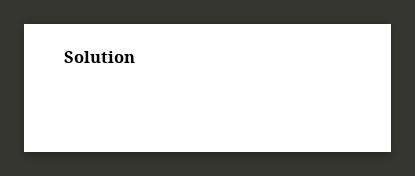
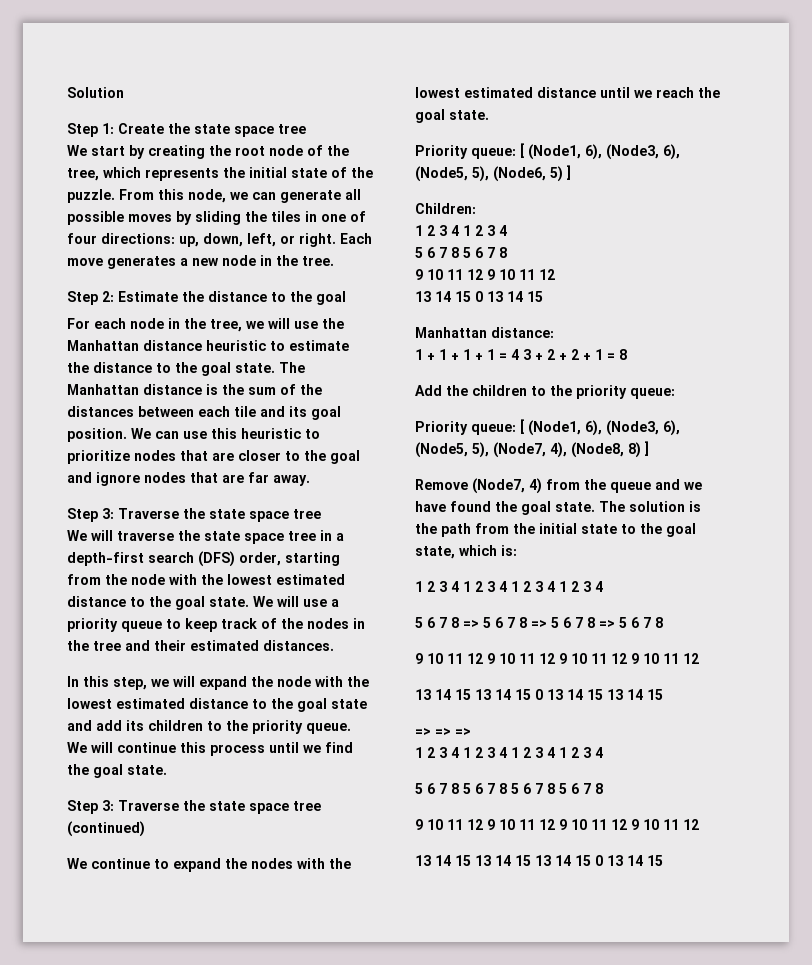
(135, 57) none -> [67,123,306,137] [67,145,349,159] [67,167,373,181] [67,189,361,203] [67,211,366,225] [67,233,372,247] [67,255,334,269] [67,291,346,305] [67,318,344,332] [67,340,349,351] [67,362,305,376] [67,384,322,395] [67,406,341,420] [67,428,320,442] [67,450,360,464] [67,472,310,486] [67,508,321,522] [67,530,344,544] [67,551,340,567] [67,574,345,585] [67,596,339,610] [67,618,365,632] [67,640,334,651] [67,676,369,690] [67,698,367,712] [67,720,351,734] [67,742,353,756] [67,764,167,778] [67,800,321,814] [67,821,145,837] [67,858,351,872] [415,87,720,98] [415,109,489,123] [415,143,680,160] [415,165,571,182] [415,203,476,214] [415,225,507,236] [415,247,507,258] [415,269,555,280] [415,291,543,302] [415,327,554,338] [415,349,627,360] [415,385,675,399] [415,419,680,436] [415,441,649,458] [415,478,702,494] [415,501,701,515] [415,523,696,537] [415,545,517,559] [415,581,603,592] [415,617,663,628] [415,653,699,664] [415,689,663,700] [415,728,471,736] [415,747,603,758] [415,783,603,794] [415,819,699,830] [415,855,663,866] // Step 1: Create the state space tree // We start by creating the root node of the tree, which represents the initial state of the puzzle. From this node, we can generate all possible moves by sliding the tiles in one of four directions: up, down, left, or right. Each move generates a new node in the tree. // Step 2: Estimate the distance to the goal // For each node in the tree, we will use the Manhattan distance heuristic to estimate the distance to the goal state. The Manhattan distance is the sum of the distances between each tile and its goal position. We can use this heuristic to prioritize nodes that are closer to the goal and ignore nodes that are far away. // Step 3: Traverse the state space tree // We will traverse the state space tree in a depth-first search (DFS) order, starting from the node with the lowest estimated distance to the goal state. We will use a priority queue to keep track of the nodes in the tree and their estimated distances. // In this step, we will expand the node with the lowest estimated distance to the goal state and add its children to the priority queue. We will continue this process until we find the goal state. // Step 3: Traverse the state space tree (continued) // We continue to expand the nodes with the lowest estimated distance until we reach the goal state. // Priority queue: [ (Node1, 6), (Node3, 6), (Node5, 5), (Node6, 5) ] // Children: // 1 2 3 4 1 2 3 4 // 5 6 7 8 5 6 7 8 // 9 10 11 12 9 10 11 12 // 13 14 15 0 13 14 15 // Manhattan distance: // 1 + 1 + 1 + 1 = 4 3 + 2 + 2 + 1 = 8 // Add the children to the priority queue: // Priority queue: [ (Node1, 6), (Node3, 6), (Node5, 5), (Node7, 4), (Node8, 8) ] // Remove (Node7, 4) from the queue and we have found the goal state. The solution is the path from the initial state to the goal state, which is: // 1 2 3 4 1 2 3 4 1 2 3 4 1 2 3 4 // 5 6 7 8 => 5 6 7 8 => 5 6 7 8 => 5 6 7 8 // 9 10 11 12 9 10 11 12 9 10 11 12 9 10 11 12 // 13 14 15 13 14 15 0 13 14 15 13 14 15 // => => => // 1 2 3 4 1 2 3 4 1 2 3 4 1 2 3 4 // 5 6 7 8 5 6 7 8 5 6 7 8 5 6 7 8 // 9 10 11 12 9 10 11 12 9 10 11 12 9 10 11 12 // 13 14 15 13 14 15 13 14 15 0 13 14 15

